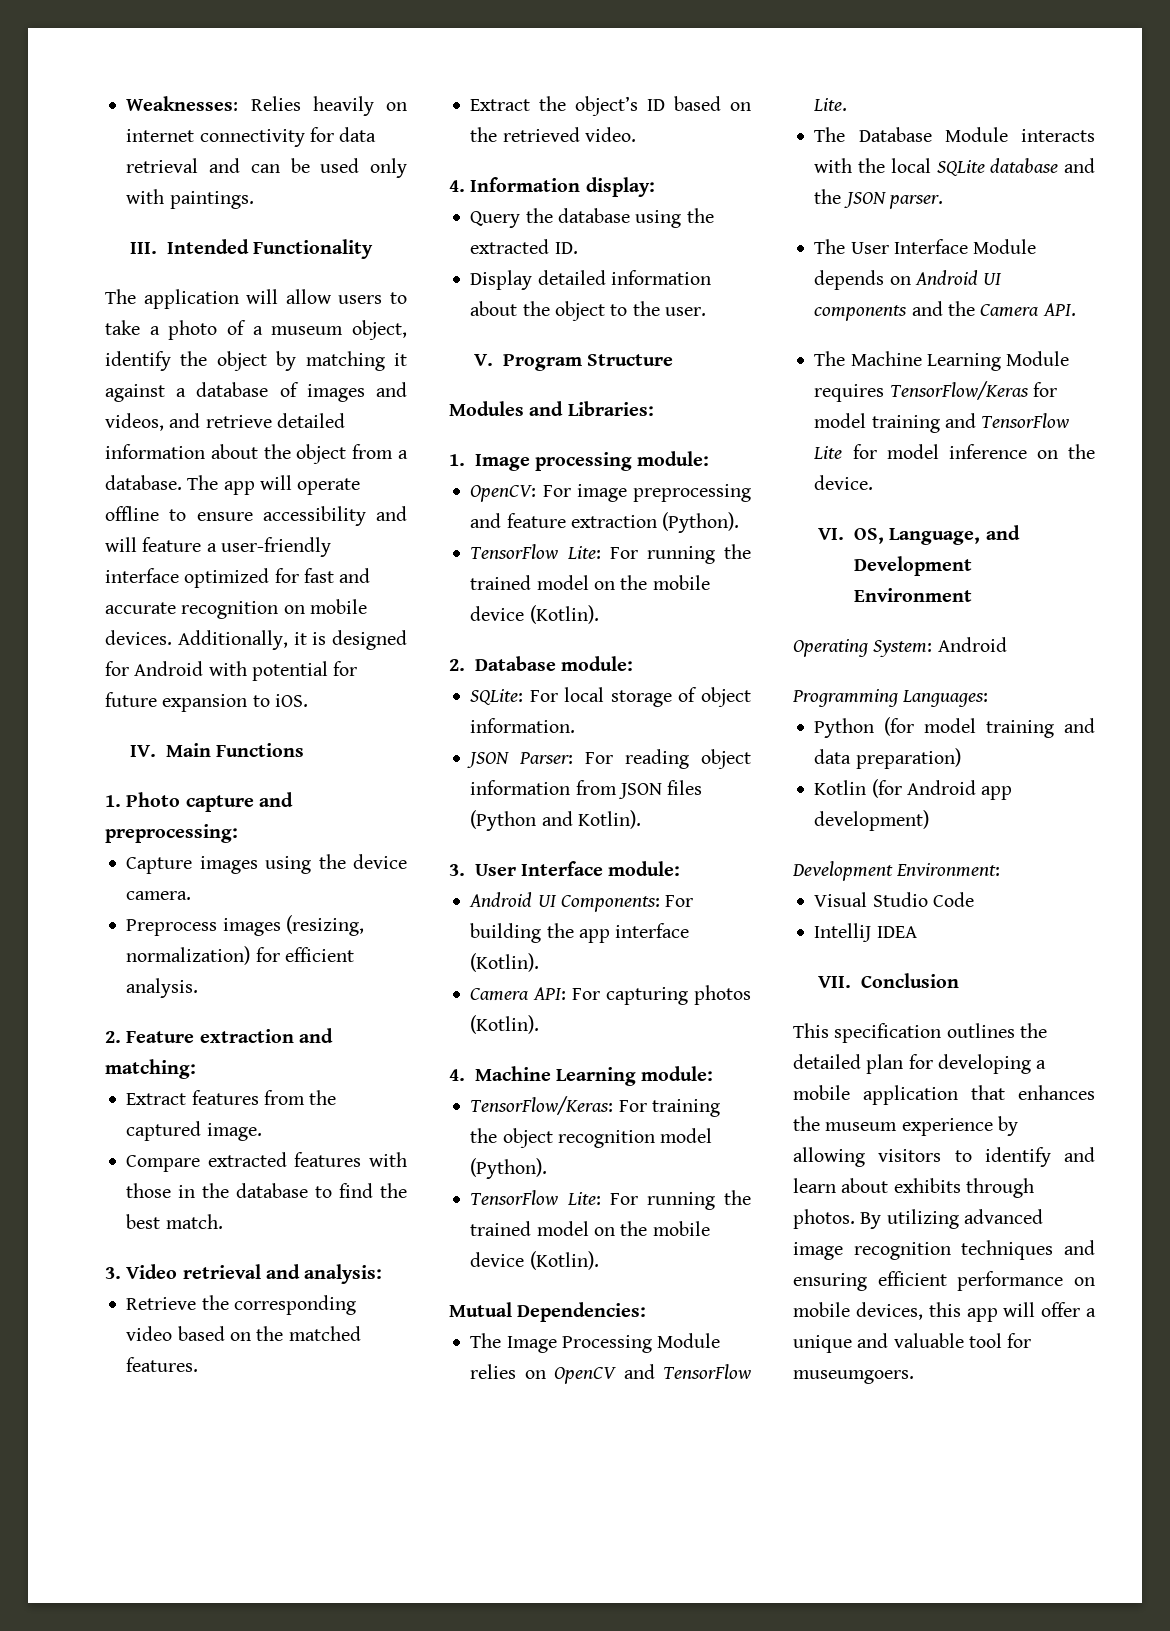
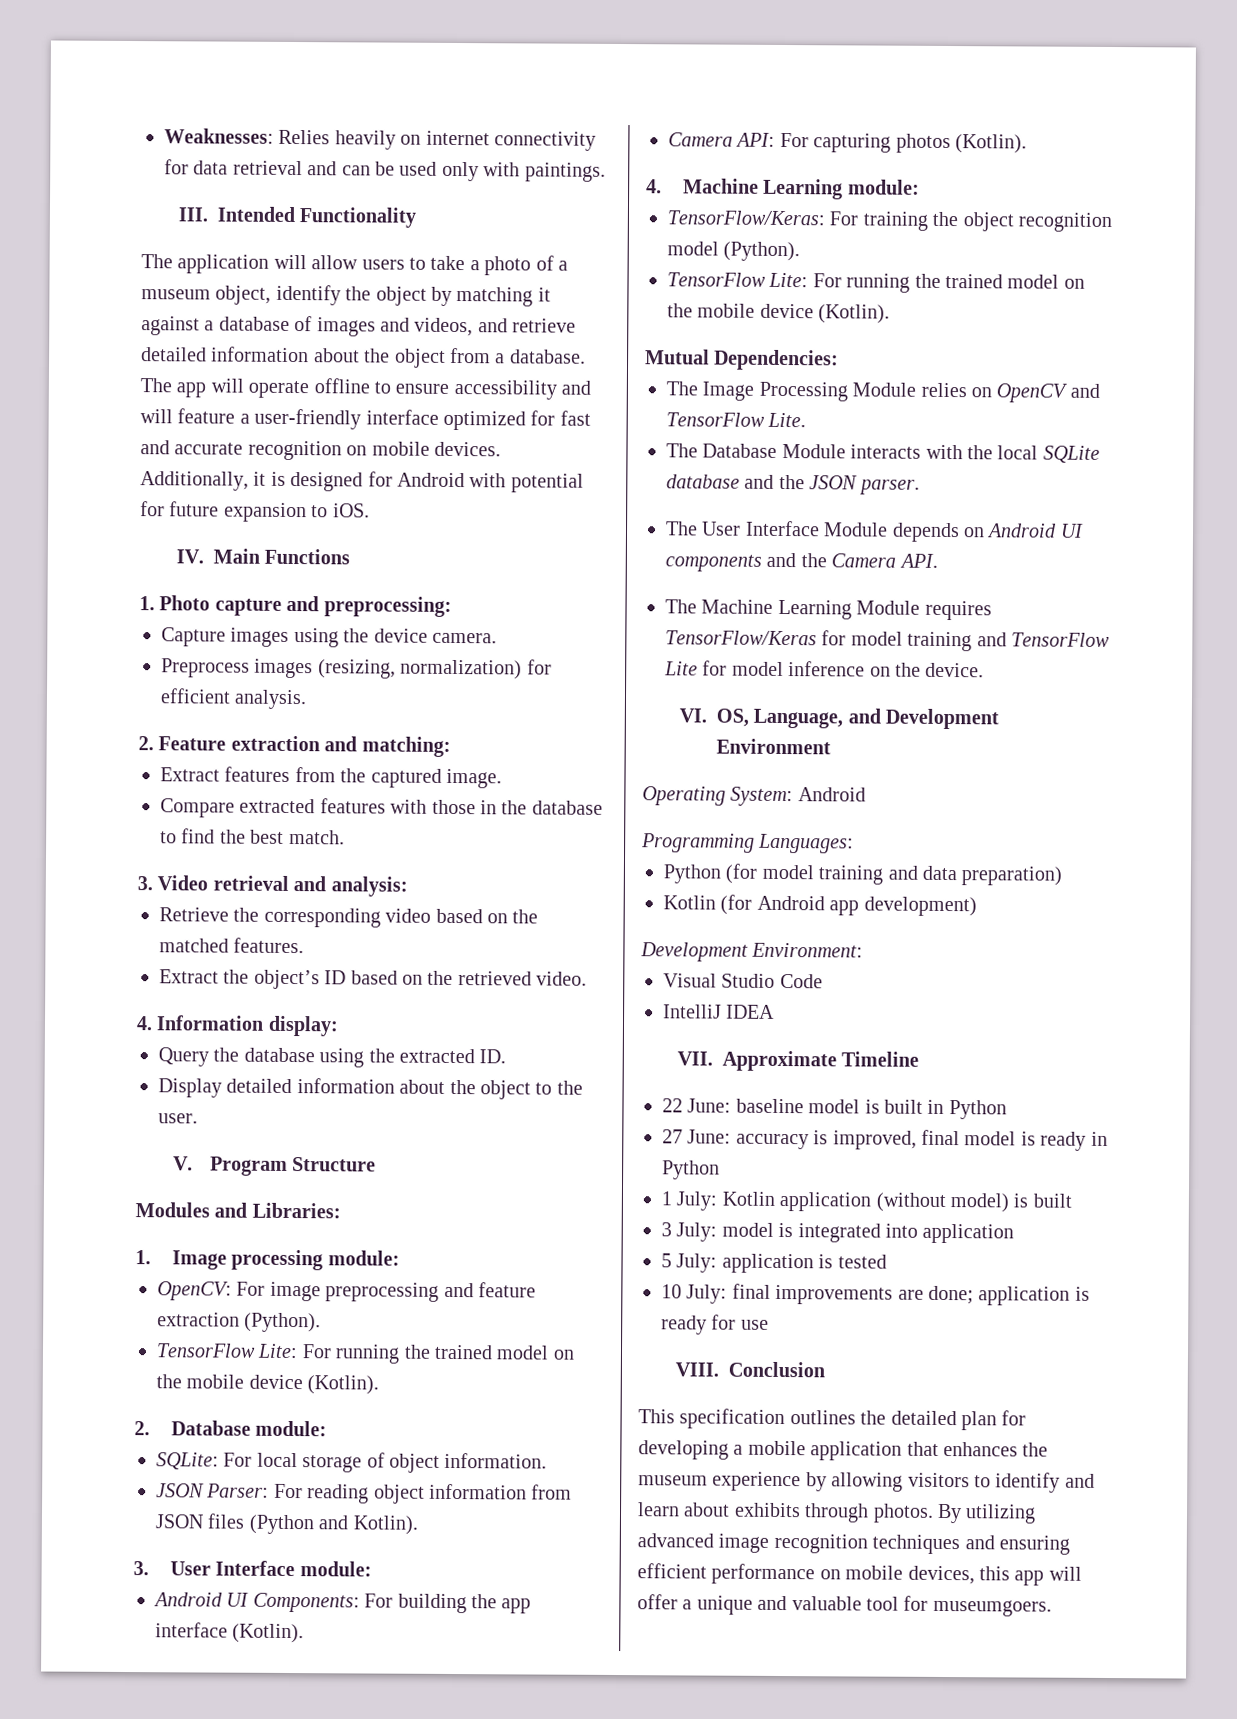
(852, 982) none -> [721,1050,920,1072] [662,1098,1007,1120] [662,1129,1108,1151] [662,1160,720,1180] [661,1191,1072,1213] [661,1222,1015,1244] [661,1253,887,1274] [661,1283,1090,1306] [661,1314,769,1335] [674,1362,719,1377] Approximate Timeline // 22 June: baseline model is built in Python // 27 June: accuracy is improved, final model is ready in Python // 1 July: Kotlin application (without model) is built // 3 July: model is integrated into application // 5 July: application is tested // 10 July: final improvements are done; application is ready for use // VIII.

